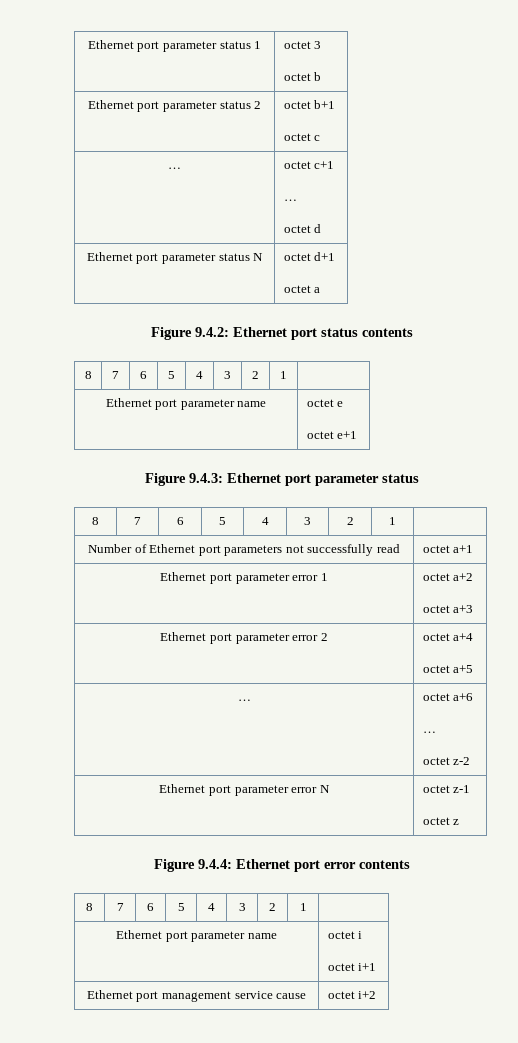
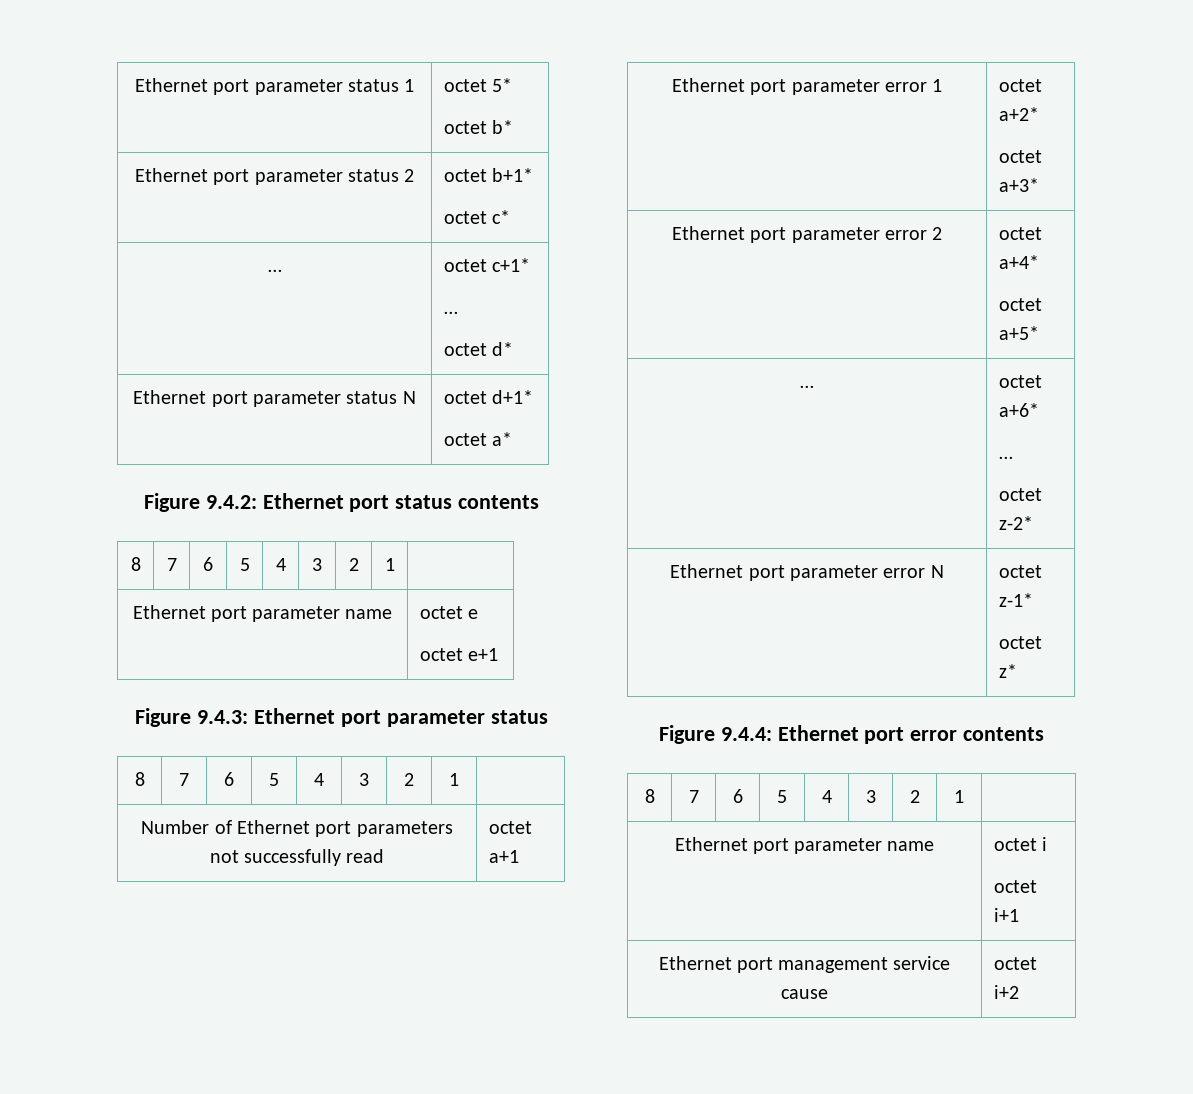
[314,41,322,49] [283,72,322,81] 3 // octet b -> [491,78,512,92] [443,120,513,134] 5* // octet b*
[314,100,336,109] [283,133,321,141] [168,167,181,169] [283,161,335,169] [283,199,297,201] [283,224,322,233] b+1 // octet c // … | octet c+1 // … // octet d -> [491,168,533,182] [443,210,510,224] [267,269,282,272] [443,258,530,272] [443,311,458,314] [443,342,513,356] b+1* // octet c* // … | octet c+1* // … // octet d*
[314,252,336,261] [283,285,321,293] d+1 // octet a -> [491,390,533,404] [443,432,512,446] d+1* // octet a*
[453,573,474,581] [422,605,474,613] a+2 // octet a+3 -> [998,107,1039,121] [998,150,1042,163] [998,178,1039,192] a+2* // octet a+3*
[453,633,474,641] [422,665,474,673] [237,699,251,701] [422,693,474,701] [422,731,436,733] [422,757,471,765] a+4 // octet a+5 // … | octet a+6 // … // octet z-2 -> [998,255,1039,269] [998,298,1042,311] [998,326,1039,340] [800,385,814,388] [998,375,1042,388] [998,403,1039,417] [998,456,1013,459] [998,488,1042,501] [998,516,1033,530] a+4* // octet a+5* // … | octet a+6* // … // octet z-2*
[453,785,471,793] [422,817,460,825] z-1 // octet z -> [998,593,1033,607] [998,636,1042,649] [998,664,1017,678] z-1* // octet z*

